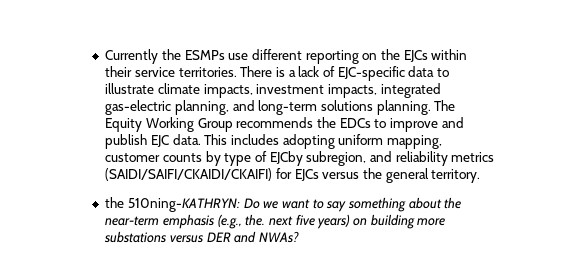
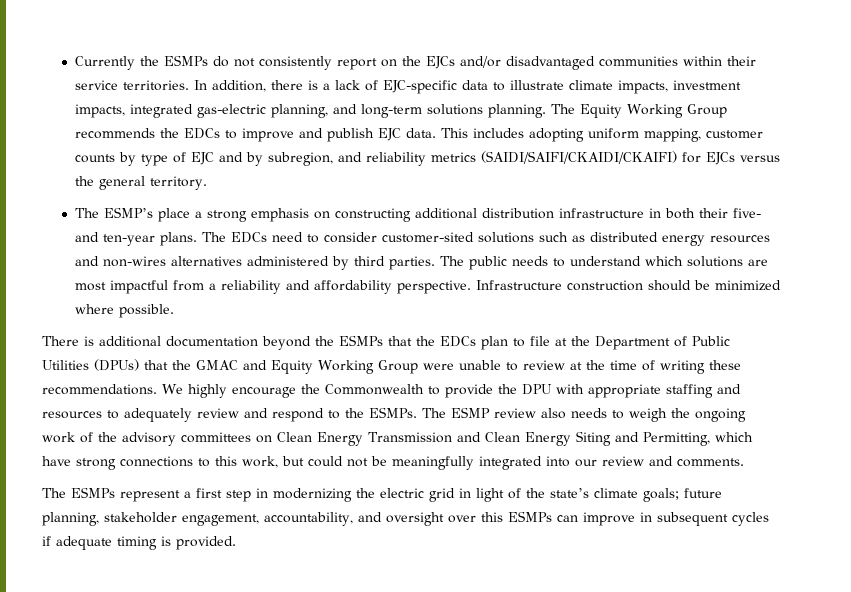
[228,49,428,64] use different reporting on the EJCs -> [212,56,678,70] do not consistently report on the EJCs and/or disadvantaged communities
[240,66,273,77] There -> [193,80,303,92] In addition, there
[269,151,303,166] EJCby -> [190,152,263,166] EJC and by
[105,197,462,212] [105,214,446,229] [104,231,300,243] the 510ning-KATHRYN: Do we want to say something about the near-term emphasis (e.g., the. next five years) on building more substations versus DER and NWAs? -> [74,207,761,222] [74,232,770,246] [74,256,768,270] [74,280,781,294] [74,304,174,318] [42,335,730,350] [42,359,741,374] [42,384,741,398] [42,407,746,422] [42,431,753,446] [42,456,744,470] [42,487,722,502] [42,511,769,526] [42,536,236,550] The ESMP’s place a strong emphasis on constructing additional distribution infrastructure in both their five- and ten-year plans. The EDCs need to consider customer-sited solutions such as distributed energy resources and non-wires alternatives administered by third parties. The public needs to understand which solutions are most impactful from a reliability and affordability perspective. Infrastructure construction should be minimized where possible. // There is additional documentation beyond the ESMPs that the EDCs plan to file at the Department of Public Utilities (DPUs) that the GMAC and Equity Working Group were unable to review at the time of writing these recommendations. We highly encourage the Commonwealth to provide the DPU with appropriate staffing and resources to adequately review and respond to the ESMPs. The ESMP review also needs to weigh the ongoing work of the advisory committees on Clean Energy Transmission and Clean Energy Siting and Permitting, which have strong connections to this work, but could not be meaningfully integrated into our review and comments. // The ESMPs represent a first step in modernizing the electric grid in light of the state’s climate goals; future planning, stakeholder engagement, accountability, and oversight over this ESMPs can improve in subsequent cycles if adequate timing is provided.

